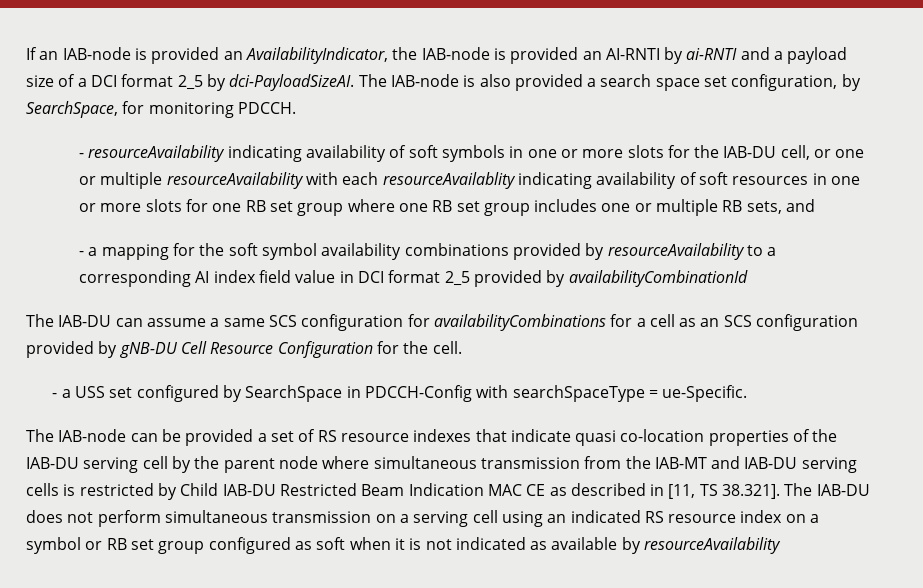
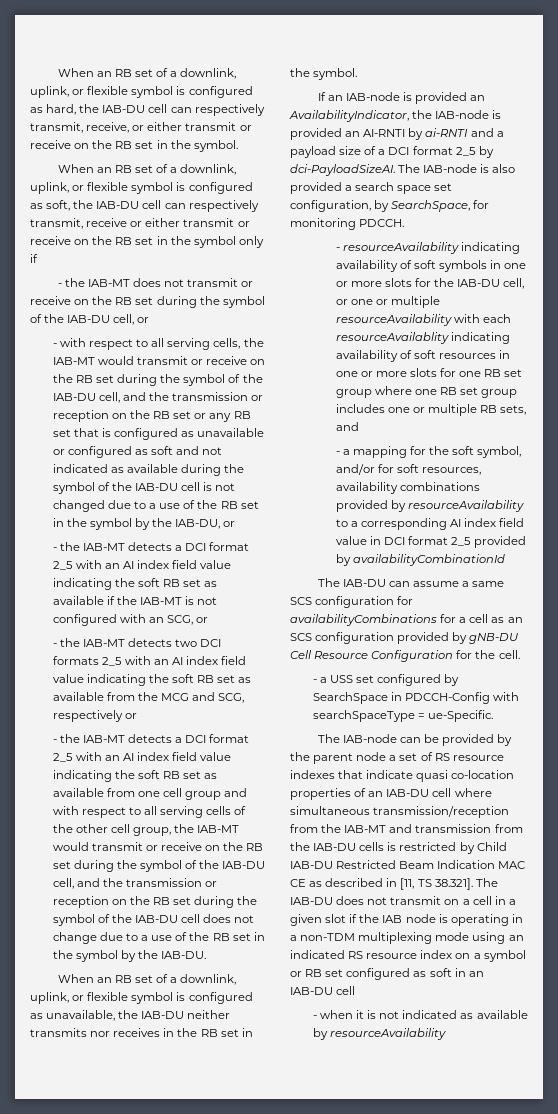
(26, 53) none -> [57,68,237,79] [30,86,253,98] [30,104,265,116] [30,122,252,133] [30,140,238,152] [57,164,237,175] [30,182,253,194] [30,200,259,212] [30,218,250,229] [30,236,264,248] [30,254,38,263] [57,278,254,287] [30,296,265,308] [30,314,150,325] [52,338,264,350] [52,356,266,365] [52,374,263,386] [52,392,264,403] [52,410,251,422] [52,428,265,440] [52,446,223,458] [52,464,245,476] [52,482,236,494] [52,500,259,512] [52,518,236,530] [52,542,250,551] [52,560,232,570] [52,578,218,590] [52,596,218,605] [52,614,209,626] [52,638,222,647] [52,656,247,666] [52,674,252,686] [52,692,245,703] [52,710,137,722] [52,734,250,743] [52,752,232,762] [52,770,218,782] [52,788,248,800] [52,806,247,818] [52,824,240,836] [52,842,264,851] [52,860,266,872] [52,878,218,889] [52,896,258,908] [52,914,255,926] [52,932,265,944] [52,950,207,962] [57,974,237,985] [30,992,253,1004] [30,1010,231,1021] [30,1028,253,1037] [290,68,358,80] When an RB set of a downlink, uplink, or flexible symbol is configured as hard, the IAB-DU cell can respectively transmit, receive, or either transmit or receive on the RB set in the symbol. // When an RB set of a downlink, uplink, or flexible symbol is configured as soft, the IAB-DU cell can respectively transmit, receive or either transmit or receive on the RB set in the symbol only if // - the IAB-MT does not transmit or receive on the RB set during the symbol of the IAB-DU cell, or // - with respect to all serving cells, the IAB-MT would transmit or receive on the RB set during the symbol of the IAB-DU cell, and the transmission or reception on the RB set or any RB set that is configured as unavailable or configured as soft and not indicated as available during the symbol of the IAB-DU cell is not changed due to a use of the RB set in the symbol by the IAB-DU, or // - the IAB-MT detects a DCI format 2_5 with an AI index field value indicating the soft RB set as available if the IAB-MT is not configured with an SCG, or // - the IAB-MT detects two DCI formats 2_5 with an AI index field value indicating the soft RB set as available from the MCG and SCG, respectively or // - the IAB-MT detects a DCI format 2_5 with an AI index field value indicating the soft RB set as available from one cell group and with respect to all serving cells of the other cell group, the IAB-MT would transmit or receive on the RB set during the symbol of the IAB-DU cell, and the transmission or reception on the RB set during the symbol of the IAB-DU cell does not change due to a use of the RB set in the symbol by the IAB-DU. // When an RB set of a downlink, uplink, or flexible symbol is configured as unavailable, the IAB-DU neither transmits nor receives in the RB set in the symbol. //
[261,243,317,260] symbol -> [477,446,522,458] [335,464,482,475] symbol, and/or for soft resources,
(254, 437) none -> [497,734,513,746] [290,752,387,764] by the parent node
[812,429,838,442] [26,456,318,473] the IAB-DU serving cell by the parent node -> [368,788,452,797] an IAB-DU cell
[480,457,580,469] transmission -> [373,806,510,818] transmission/reception
[744,457,857,473] IAB-DU serving -> [415,824,523,833] [290,842,357,851] transmission from the IAB-DU
[97,510,498,527] perform simultaneous transmission on a serving cell -> [390,896,516,905] [290,914,523,926] [290,932,470,944] transmit on a cell in a given slot if the IAB node is operating in a non-TDM multiplexing mode
[158,537,346,554] group configured as soft -> [346,968,484,980] [290,986,356,995] [312,1015,317,1019] configured as soft in an IAB-DU cell // -

